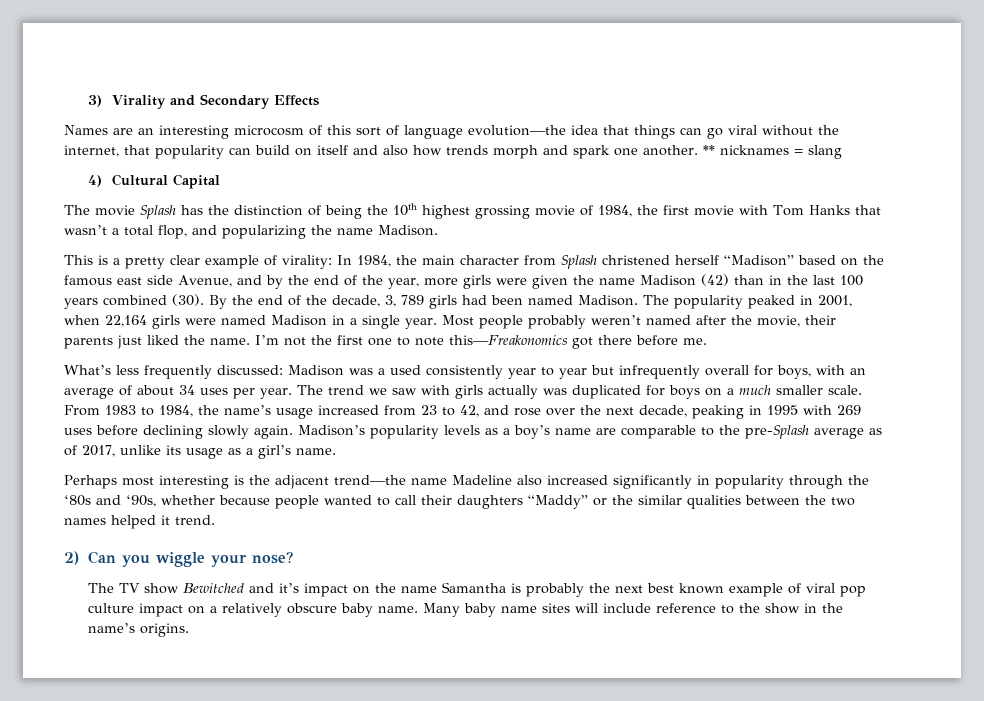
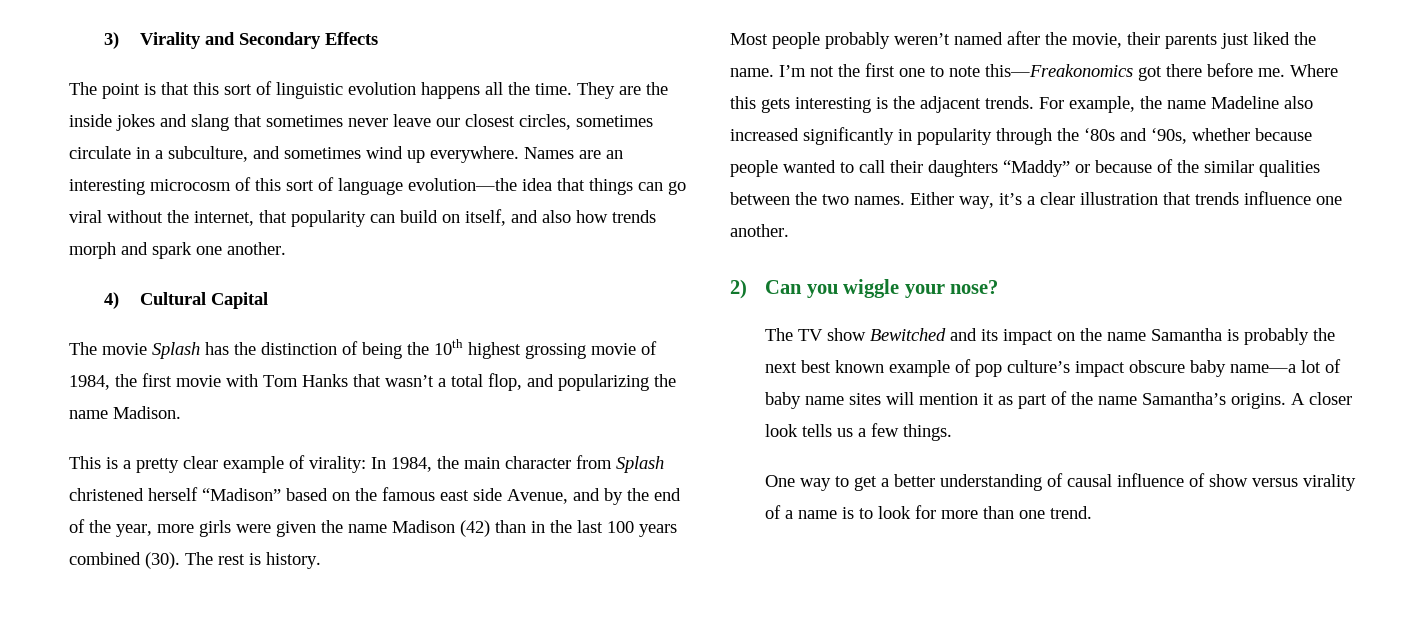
(320, 100) none -> [69,81,668,99] [69,114,653,131] [69,146,519,163] The point is that this sort of linguistic evolution happens all the time. They are the inside jokes and slang that sometimes never leave our closest circles, sometimes circulate in a subculture, and sometimes wind up everywhere.
[317,145,348,155] itself -> [465,209,506,226] itself,
[703,145,842,159] ** nicknames = slang -> (286, 248) none
[209,295,852,309] [64,315,437,329] By the end of the decade, 3, 789 girls had been named Madison. The popularity peaked in 2001, when 22,164 girls were named Madison in a single year. -> [185,552,321,569] The rest is history. //
[64,365,866,379] [64,385,862,399] [64,405,861,419] [64,425,882,439] [64,445,336,459] [64,475,406,489] // What’s less frequently discussed: Madison was a used consistently year to year but infrequently overall for boys, with an average of about 34 uses per year. The trend we saw with girls actually was duplicated for boys on a much smaller scale. From 1983 to 1984, the name’s usage increased from 23 to 42, and rose over the next decade, peaking in 1995 with 269 uses before declining slowly again. Madison’s popularity levels as a boy’s name are comparable to the pre-Splash average as of 2017, unlike its usage as a girl’s name. // Perhaps most interesting is the adjacent trend—the -> [1290,64,1338,77] [730,96,1162,113] Where this gets interesting is the adjacent trends. For example, the
(607, 502) none -> [1095,159,1173,173] because of
[64,515,215,529] names helped it trend. -> [854,191,1342,209] [730,224,789,237] names. Either way, it’s a clear illustration that trends influence one another.
[279,583,300,593] it’s -> [981,329,999,341] its
[806,583,867,597] [88,603,844,617] [88,623,190,637] viral pop culture impact on a relatively obscure baby name. Many baby name sites will include reference to the show in the name’s origins. -> [975,359,1342,377] [765,391,1353,409] [765,423,953,441] [765,473,1357,491] [765,505,1093,519] pop culture’s impact obscure baby name—a lot of baby name sites will mention it as part of the name Samantha’s origins. A closer look tells us a few things. // One way to get a better understanding of causal influence of show versus virality of a name is to look for more than one trend.

